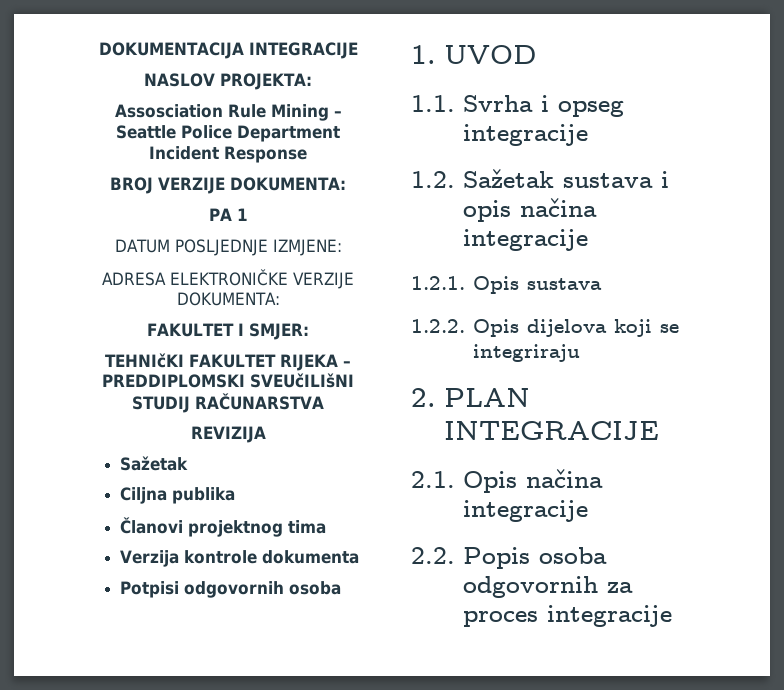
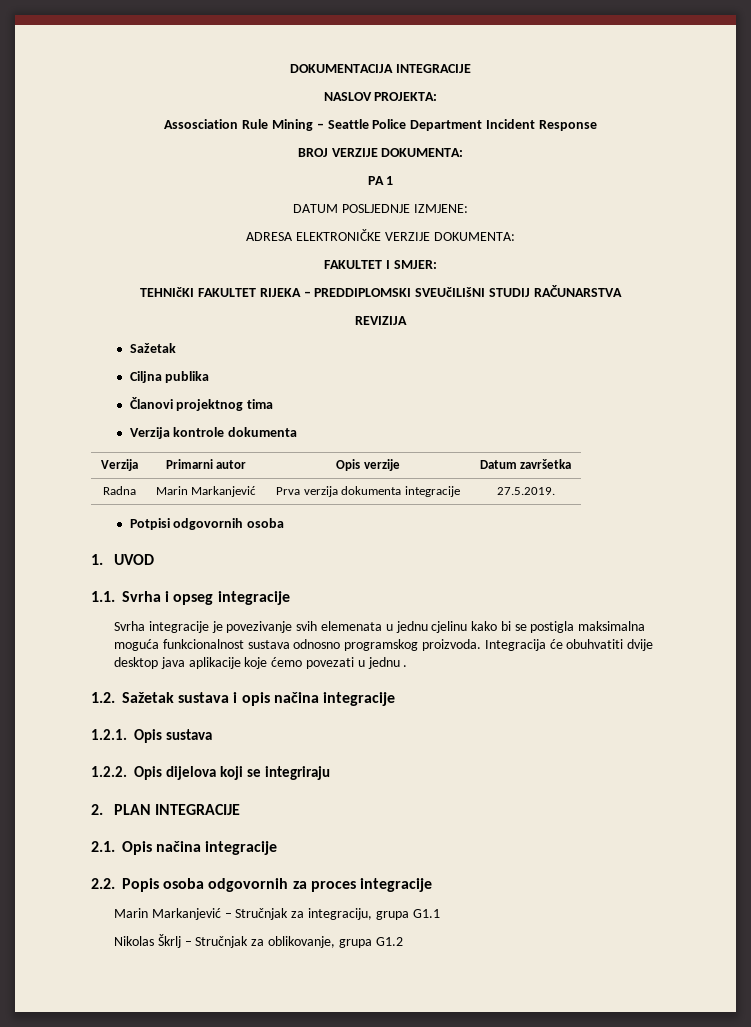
(359, 557) none -> [100,459,138,471] [165,459,247,469] [336,459,400,471] [479,459,572,469] [102,486,136,495] [155,486,257,497] [276,486,460,497] [496,487,555,495] // Verzija | Primarni autor | Opis verzije | Datum završetka // Radna | Marin Markanjević | Prva verzija dokumenta integracije | 27.5.2019.
(589, 135) none -> [114,621,646,633] [114,639,654,651] [114,657,408,669] // Svrha integracije je povezivanje svih elemenata u jednu cjelinu kako bi se postigla maksimalna moguća funkcionalnost sustava odnosno programskog proizvoda. Integracija će obuhvatiti dvije desktop java aplikacije koje ćemo povezati u jednu .
(673, 616) none -> [114,908,440,920] [114,934,403,948] // Marin Markanjević – Stručnjak za integraciju, grupa G1.1 // Nikolas Škrlj – Stručnjak za oblikovanje, grupa G1.2

